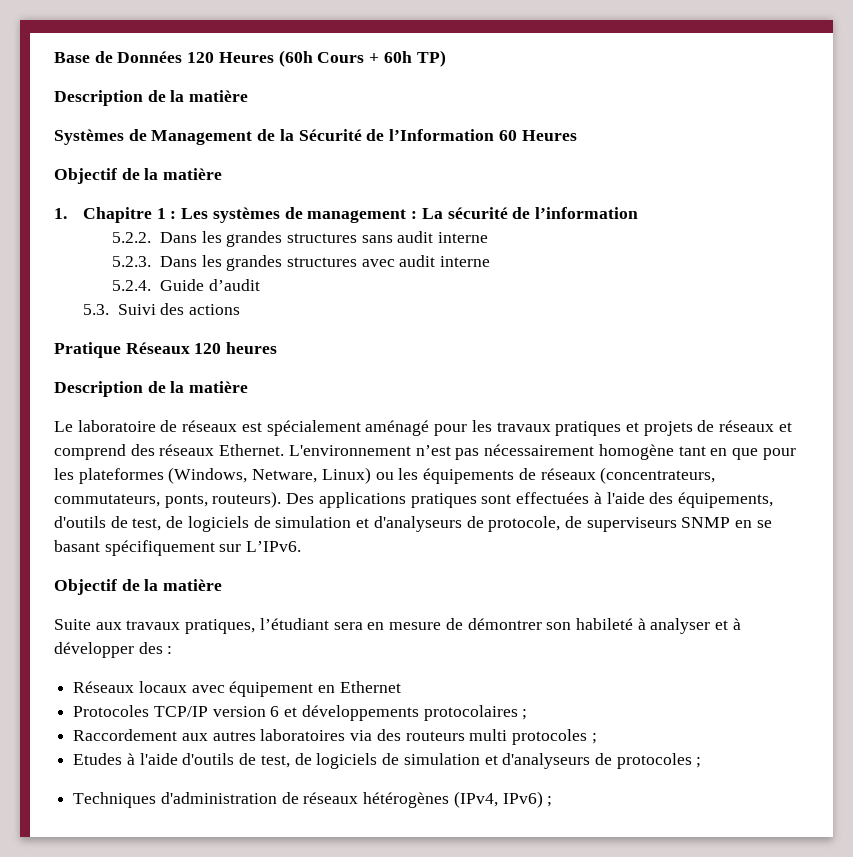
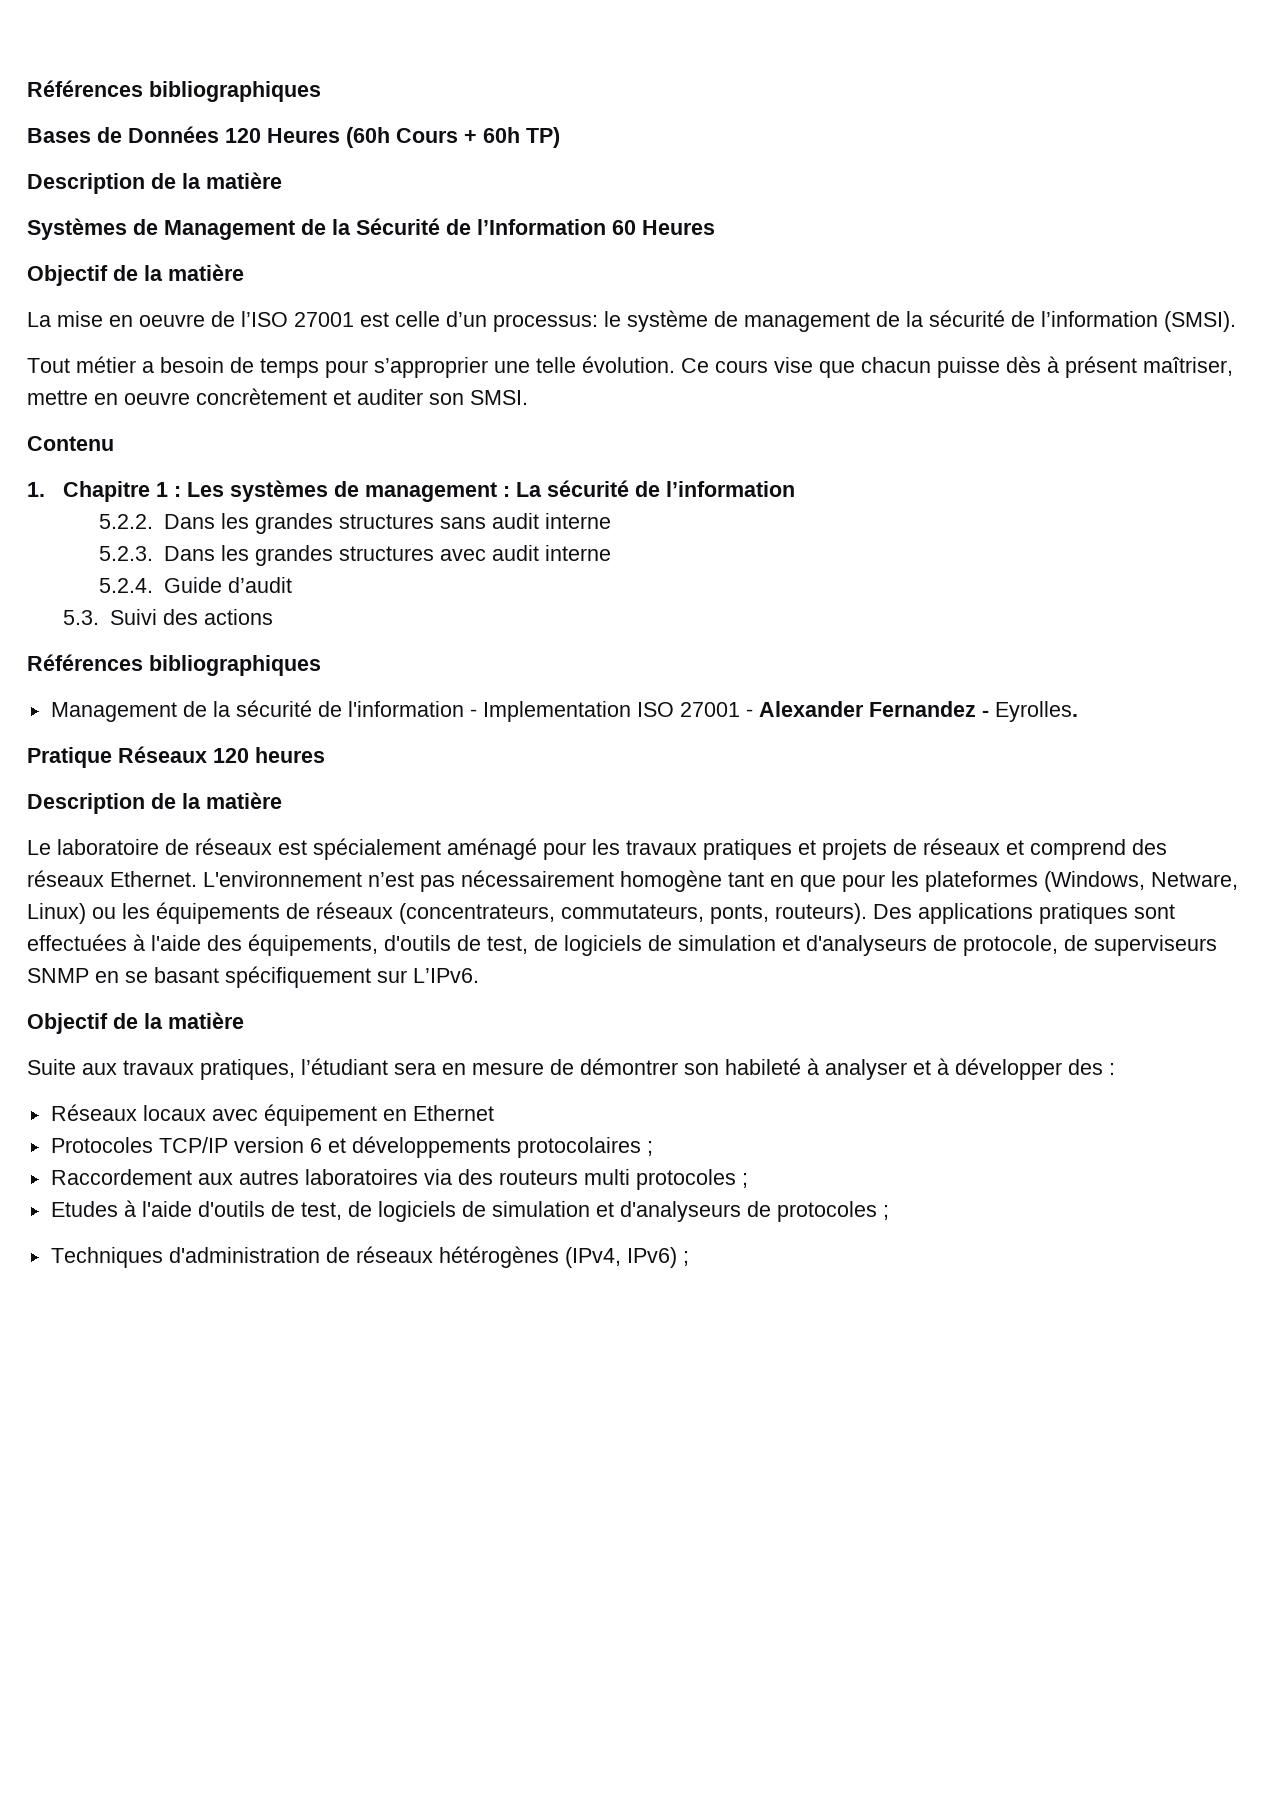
[54,52,90,63] Base -> [27,80,321,102] [27,128,91,143] Références bibliographiques // Bases
(223, 174) none -> [27,310,1236,332] [27,356,1233,378] [27,388,528,405] [27,436,114,451] // La mise en oeuvre de l’ISO 27001 est celle d’un processus: le système de management de la sécurité de l’information (SMSI). // Tout métier a besoin de temps pour s’approprier une telle évolution. Ce cours vise que chacun puisse dès à présent maîtriser, mettre en oeuvre concrètement et auditer son SMSI. // Contenu
(241, 309) none -> [27,654,321,676] [50,700,1078,722] // Références bibliographiques // Management de la sécurité de l'information - Implementation ISO 27001 - Alexander Fernandez - Eyrolles.

